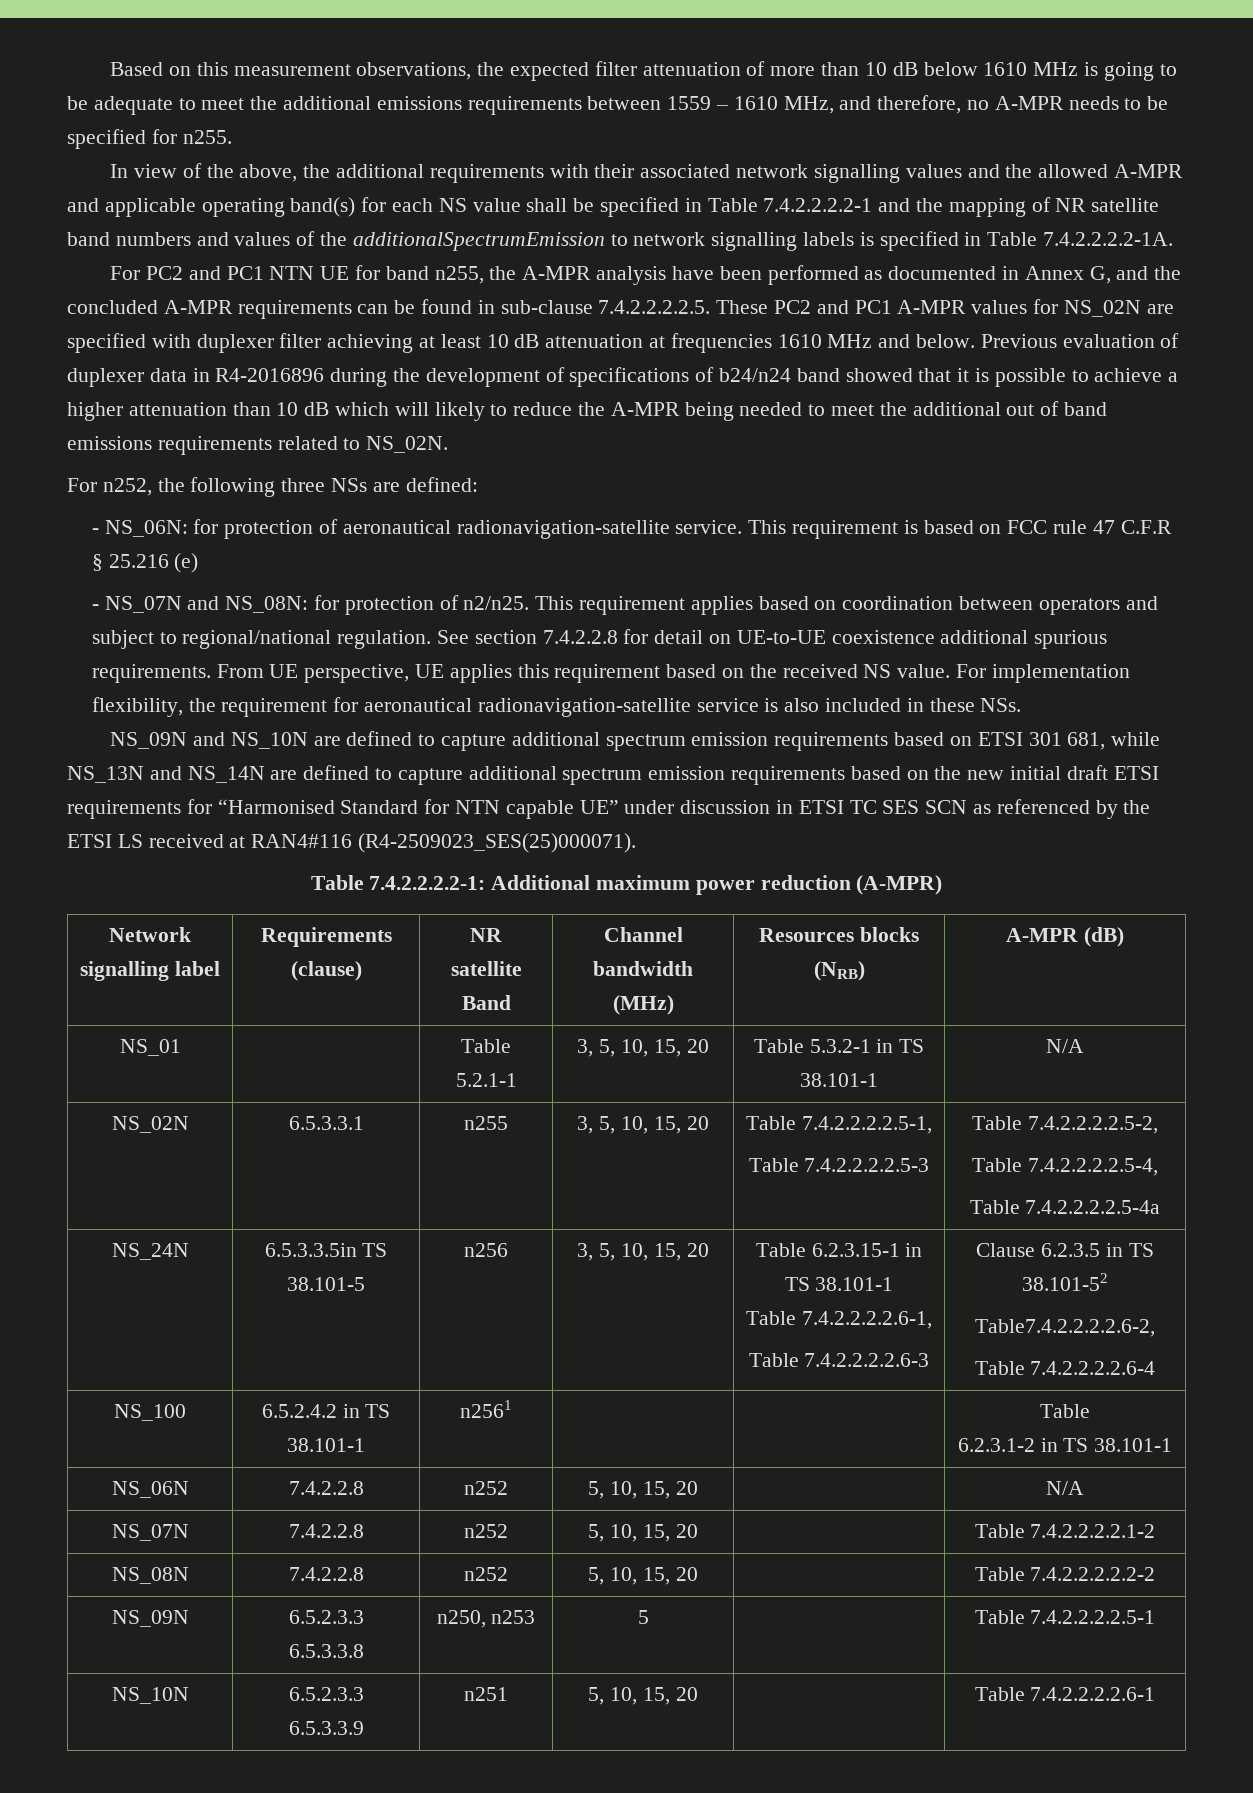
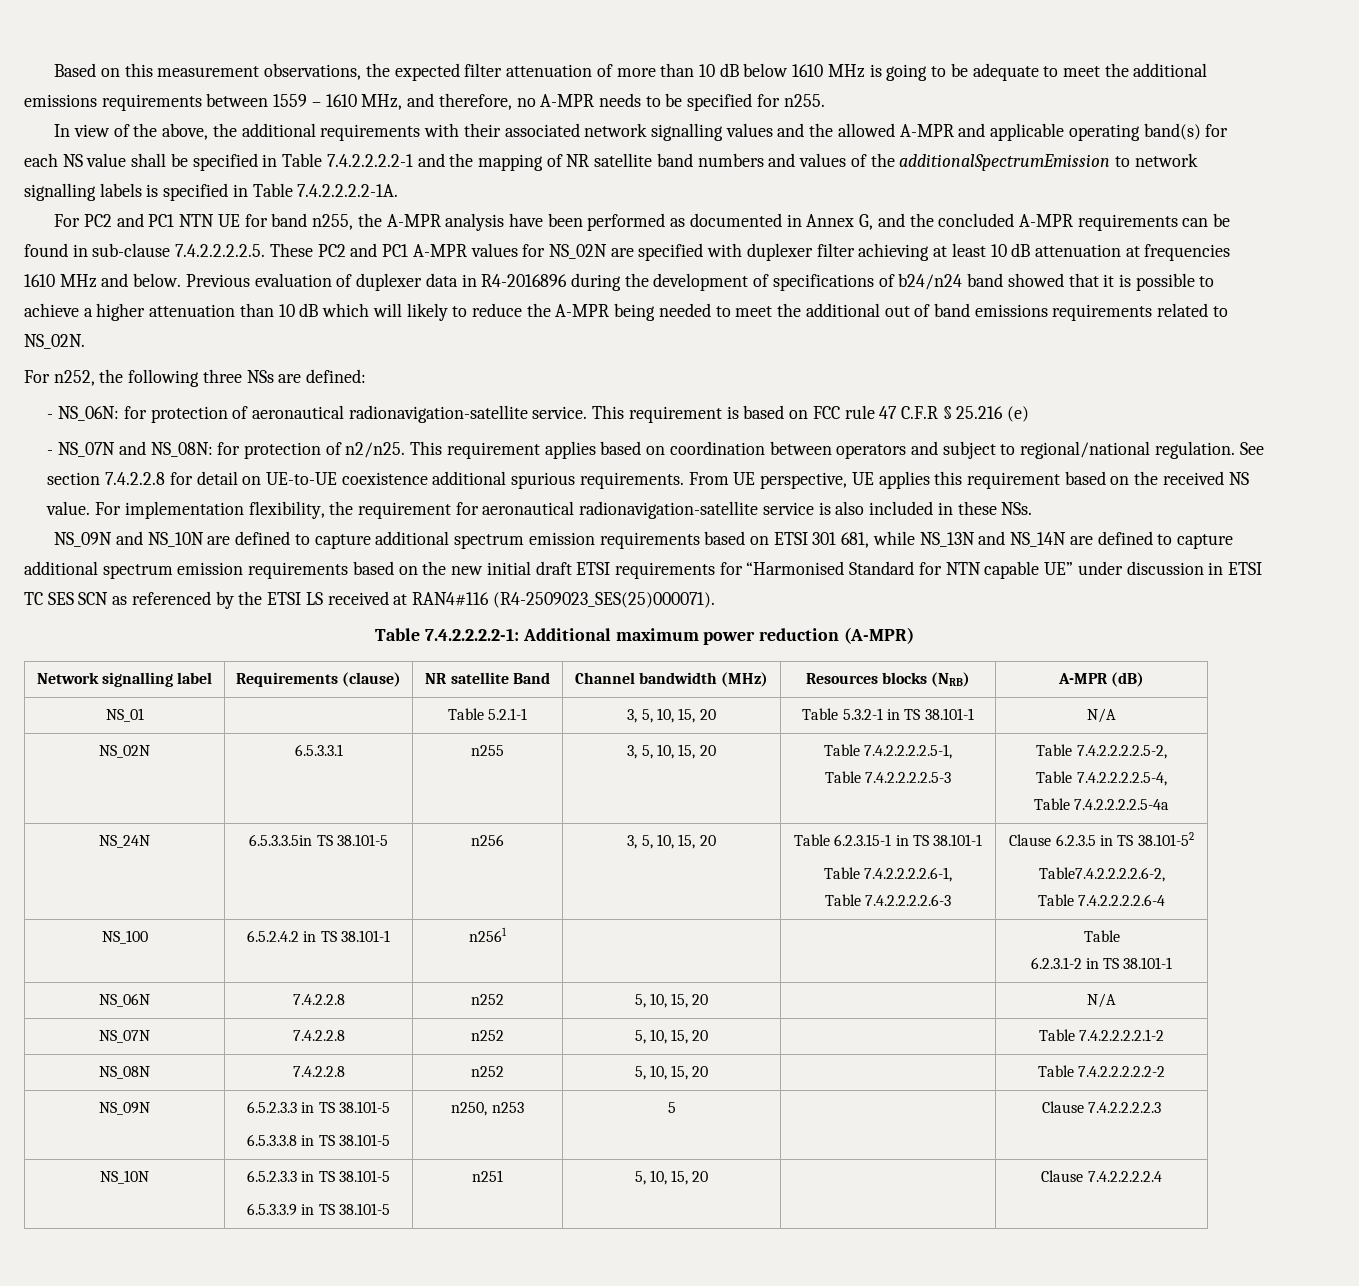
[288,1644,364,1658] // 6.5.3.3.8 -> [301,1101,390,1113] [247,1134,390,1146] in TS 38.101-5 // 6.5.3.3.8 in TS 38.101-5
[974,1610,1156,1624] Table 7.4.2.2.2.2.5-1 -> [1041,1101,1162,1113] Clause 7.4.2.2.2.2.3
[288,1721,364,1735] // 6.5.3.3.9 -> [301,1170,390,1182] [247,1203,390,1216] in TS 38.101-5 // 6.5.3.3.9 in TS 38.101-5
[974,1687,1156,1701] Table 7.4.2.2.2.2.6-1 -> [1041,1170,1162,1182] Clause 7.4.2.2.2.2.4

